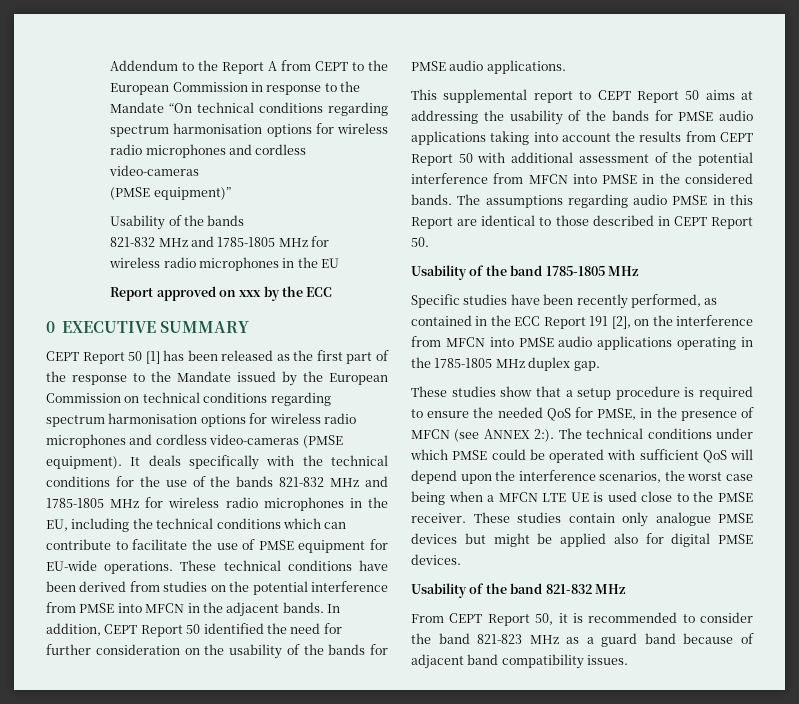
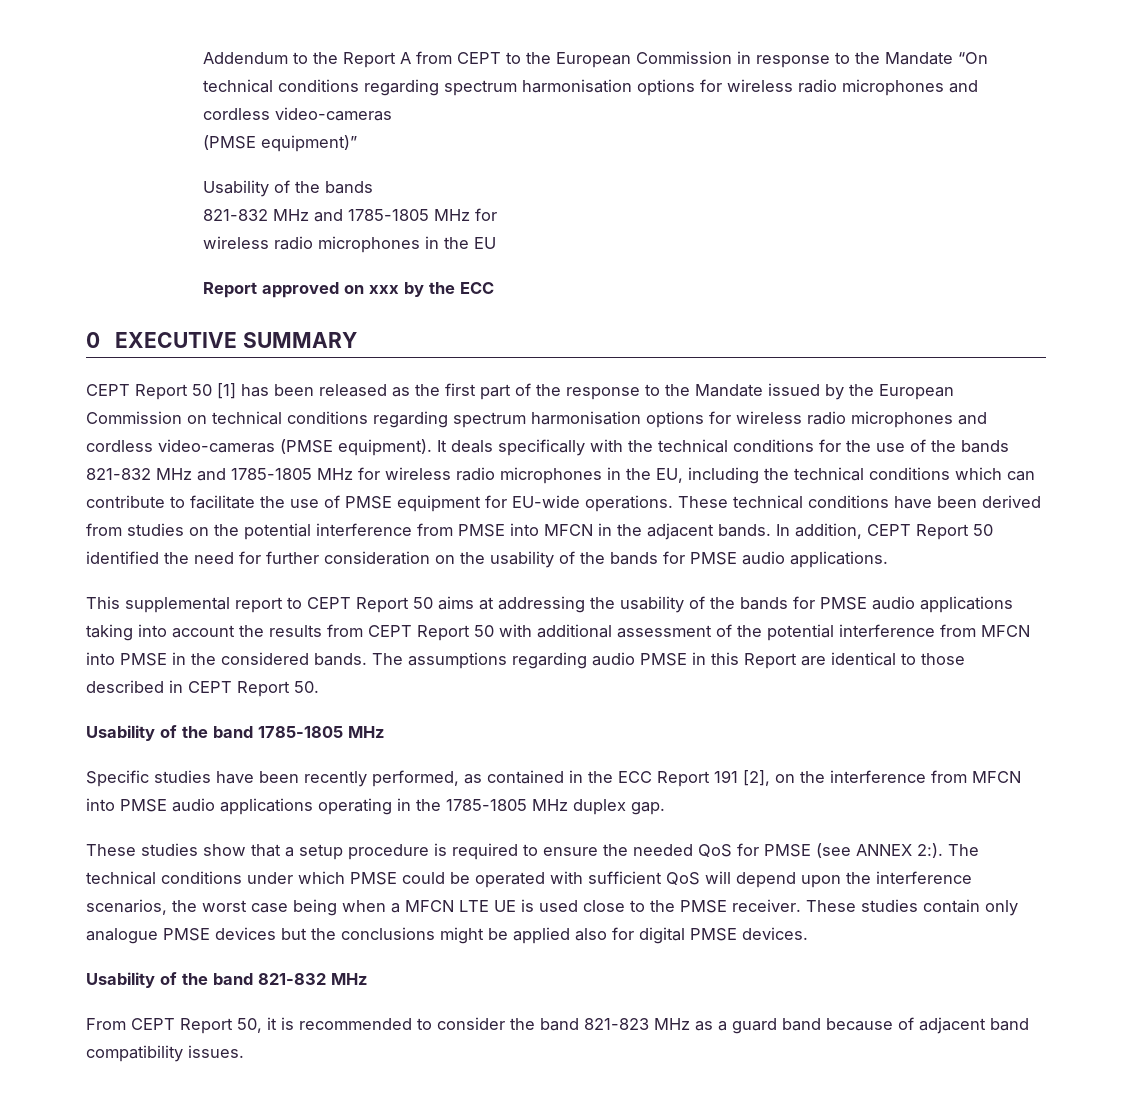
[597,407,754,421] [411,429,450,439] PMSE, in the presence of MFCN -> [764,844,811,857] PMSE
(486, 538) none -> [311,927,435,940] the conclusions

